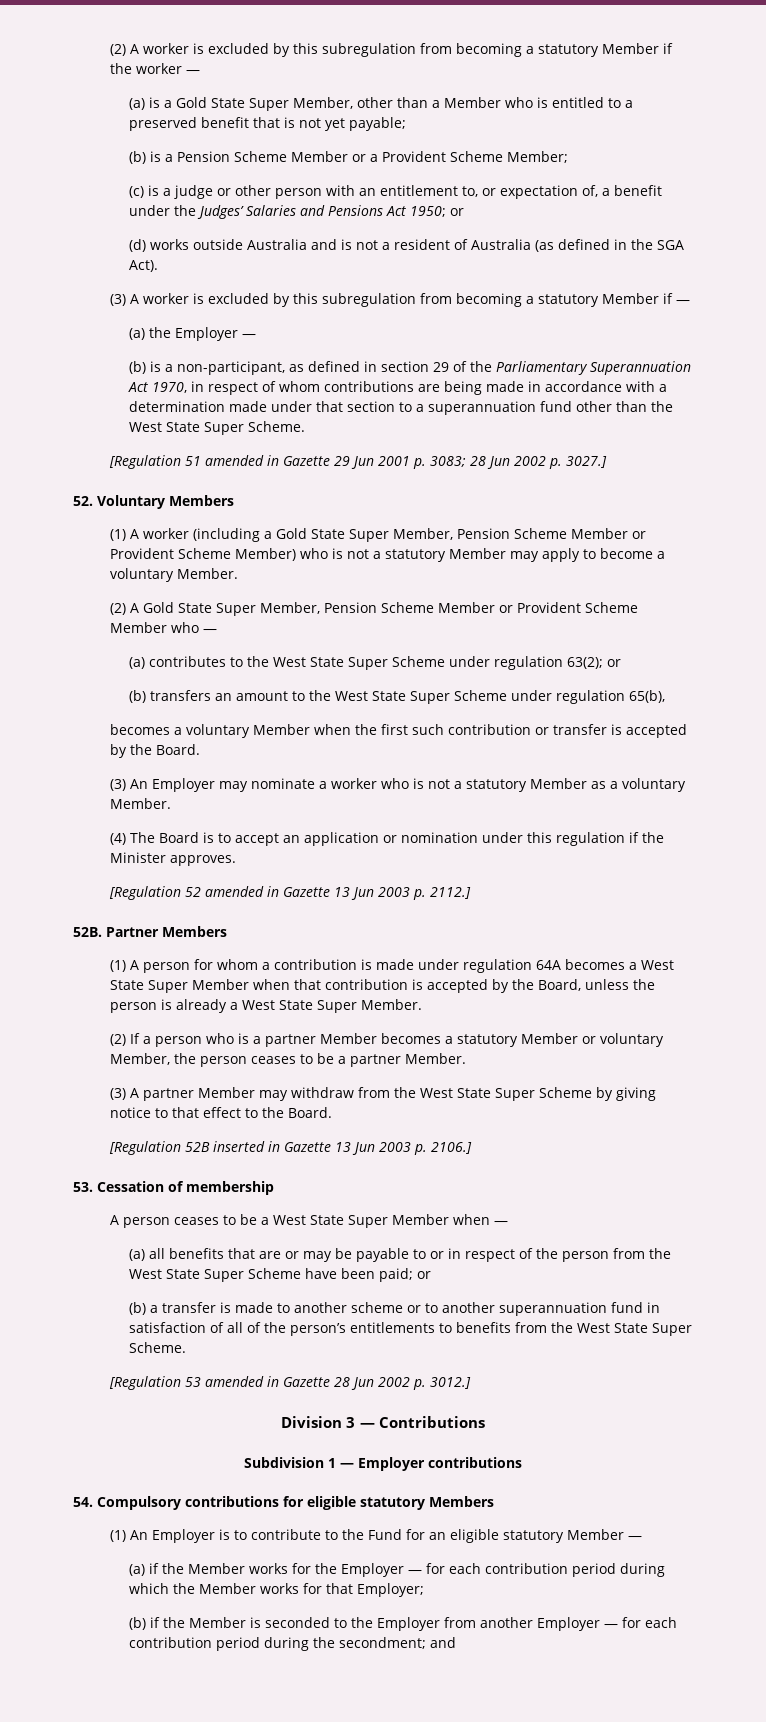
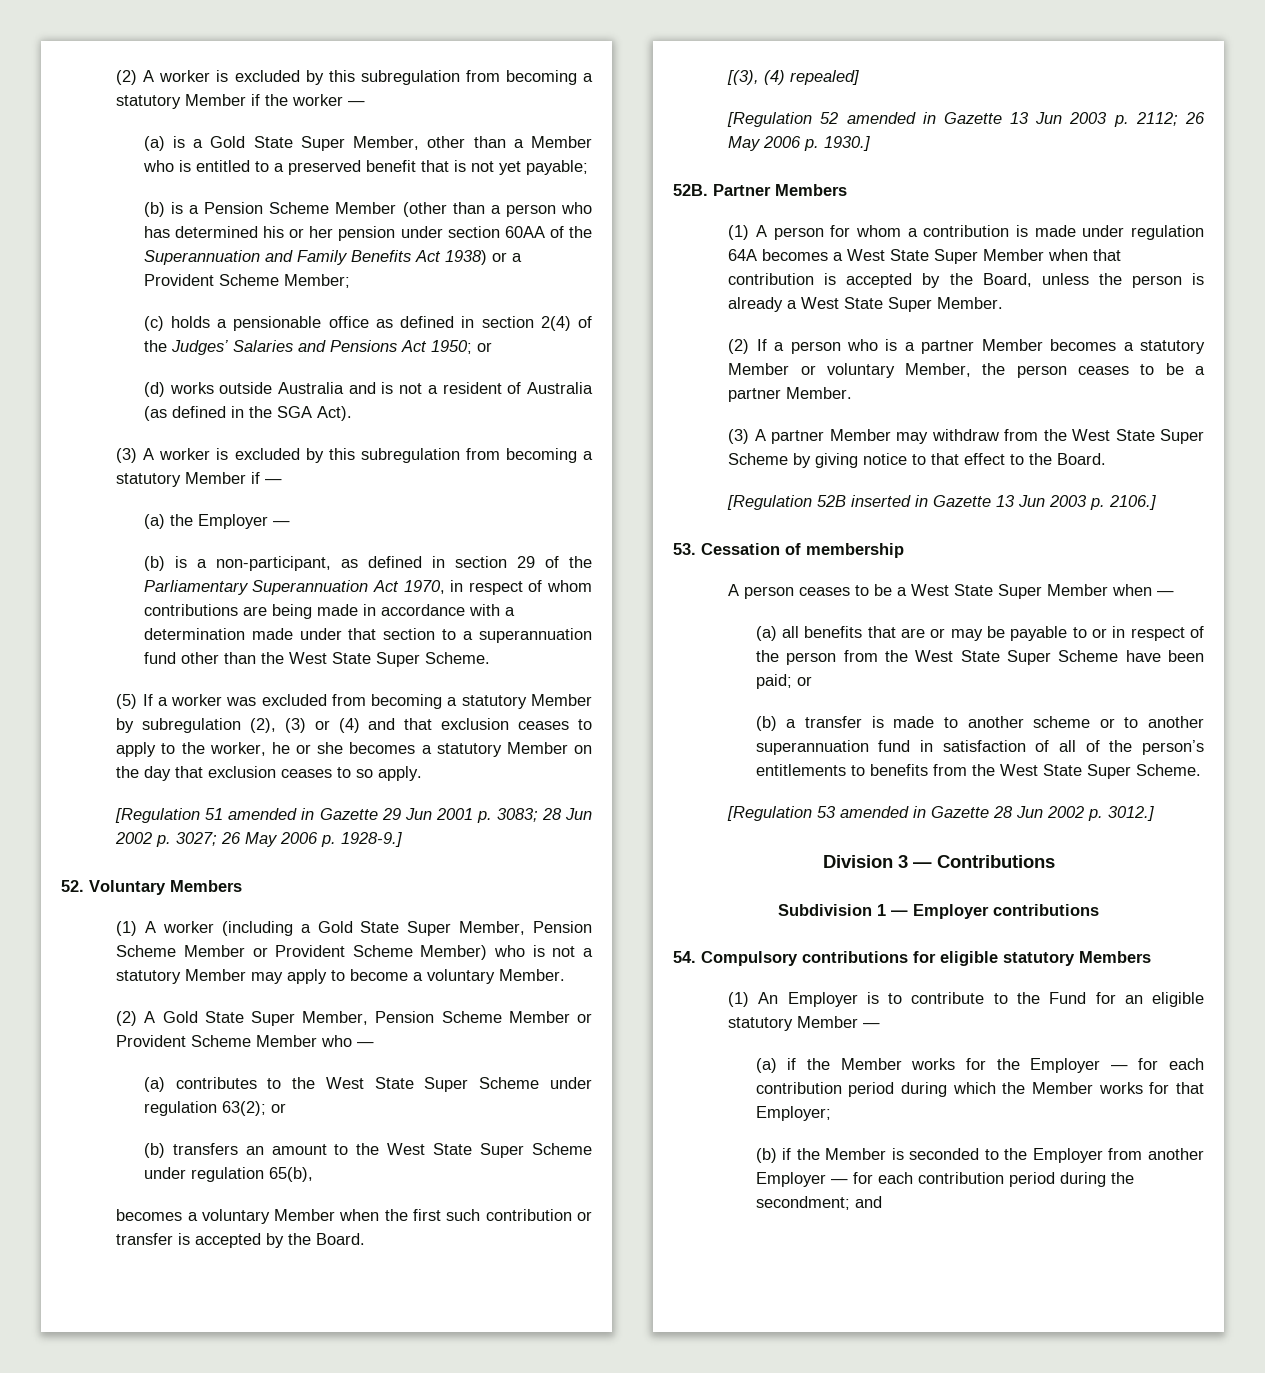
(348, 156) none -> [402,202,592,217] [143,226,592,241] [143,250,487,265] (other than a person who has determined his or her pension under section 60AA of the Superannuation and Family Benefits Act 1938)
[147,185,662,199] [128,205,170,216] is a judge or other person with an entitlement to, or expectation of, a benefit under -> [171,316,592,331] holds a pensionable office as defined in section 2(4) of
(305, 426) none -> [116,694,592,709] [116,718,593,733] [116,742,592,757] [116,766,423,781] // (5) If a worker was excluded from becoming a statutory Member by subregulation (2), (3) or (4) and that exclusion ceases to apply to the worker, he or she becomes a statutory Member on the day that exclusion ceases to so apply.
[566,456,608,468] 3027.] -> [176,832,403,847] 3027; 26 May 2006 p. 1928-9.]
[110,778,687,792] [110,798,172,809] [110,832,665,846] [110,852,237,866] (3) An Employer may nominate a worker who is not a statutory Member as a voluntary Member. // (4) The Board is to accept an application or nomination under this regulation if the Minister approves. -> [727,70,860,85] [(3), (4) repealed]
[430,887,472,899] 2112.] -> [1135,112,1205,126] [728,136,871,151] 2112; 26 May 2006 p. 1930.]

